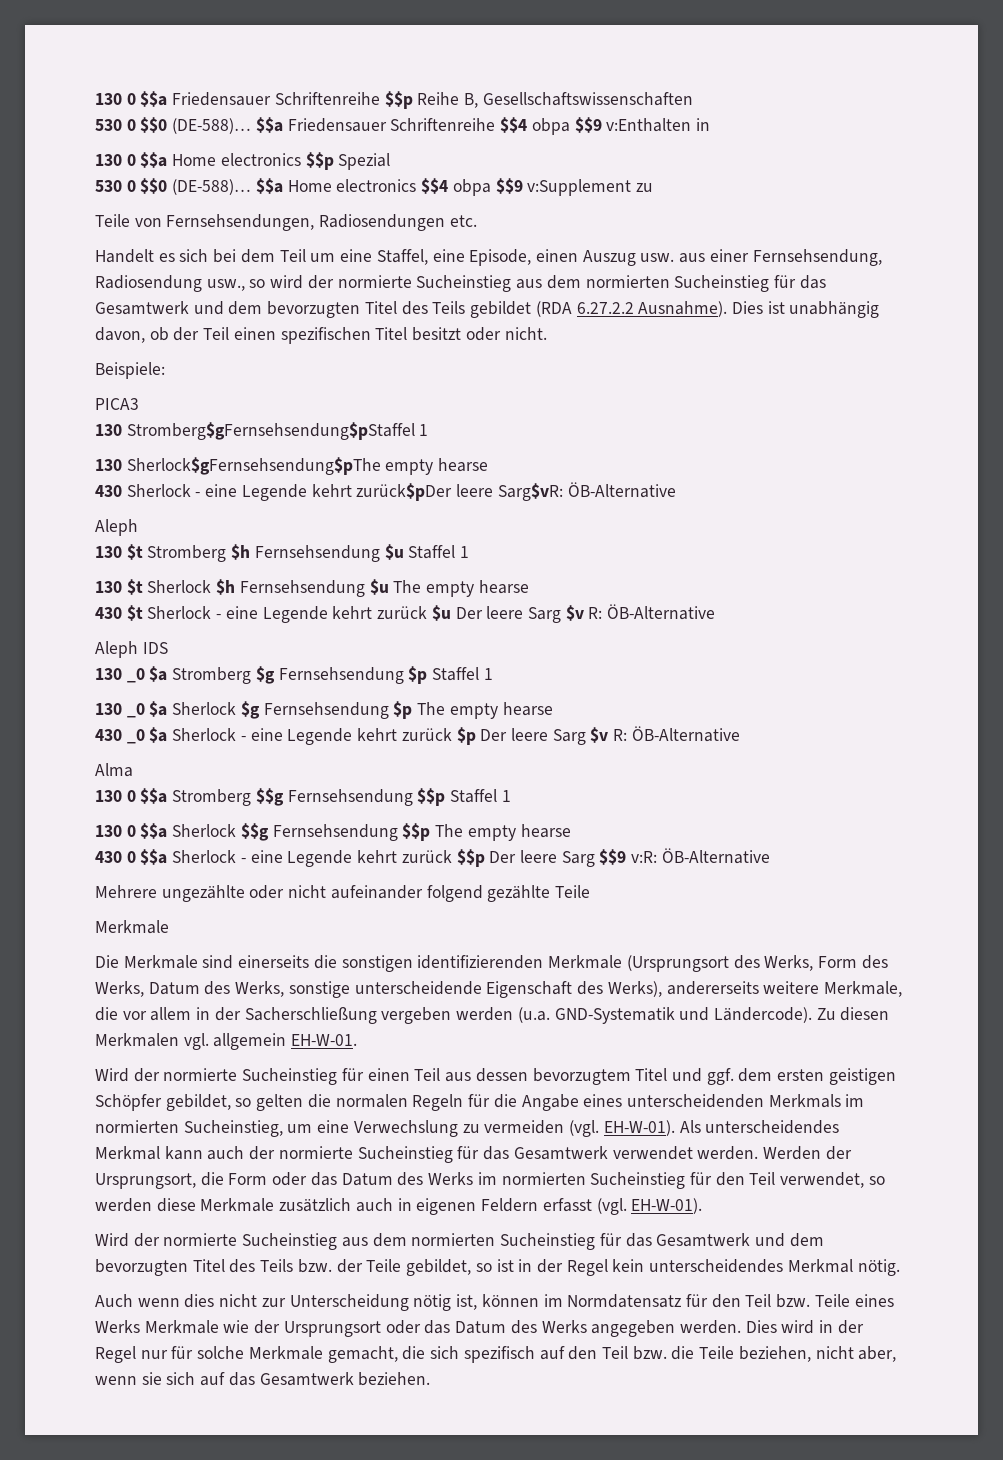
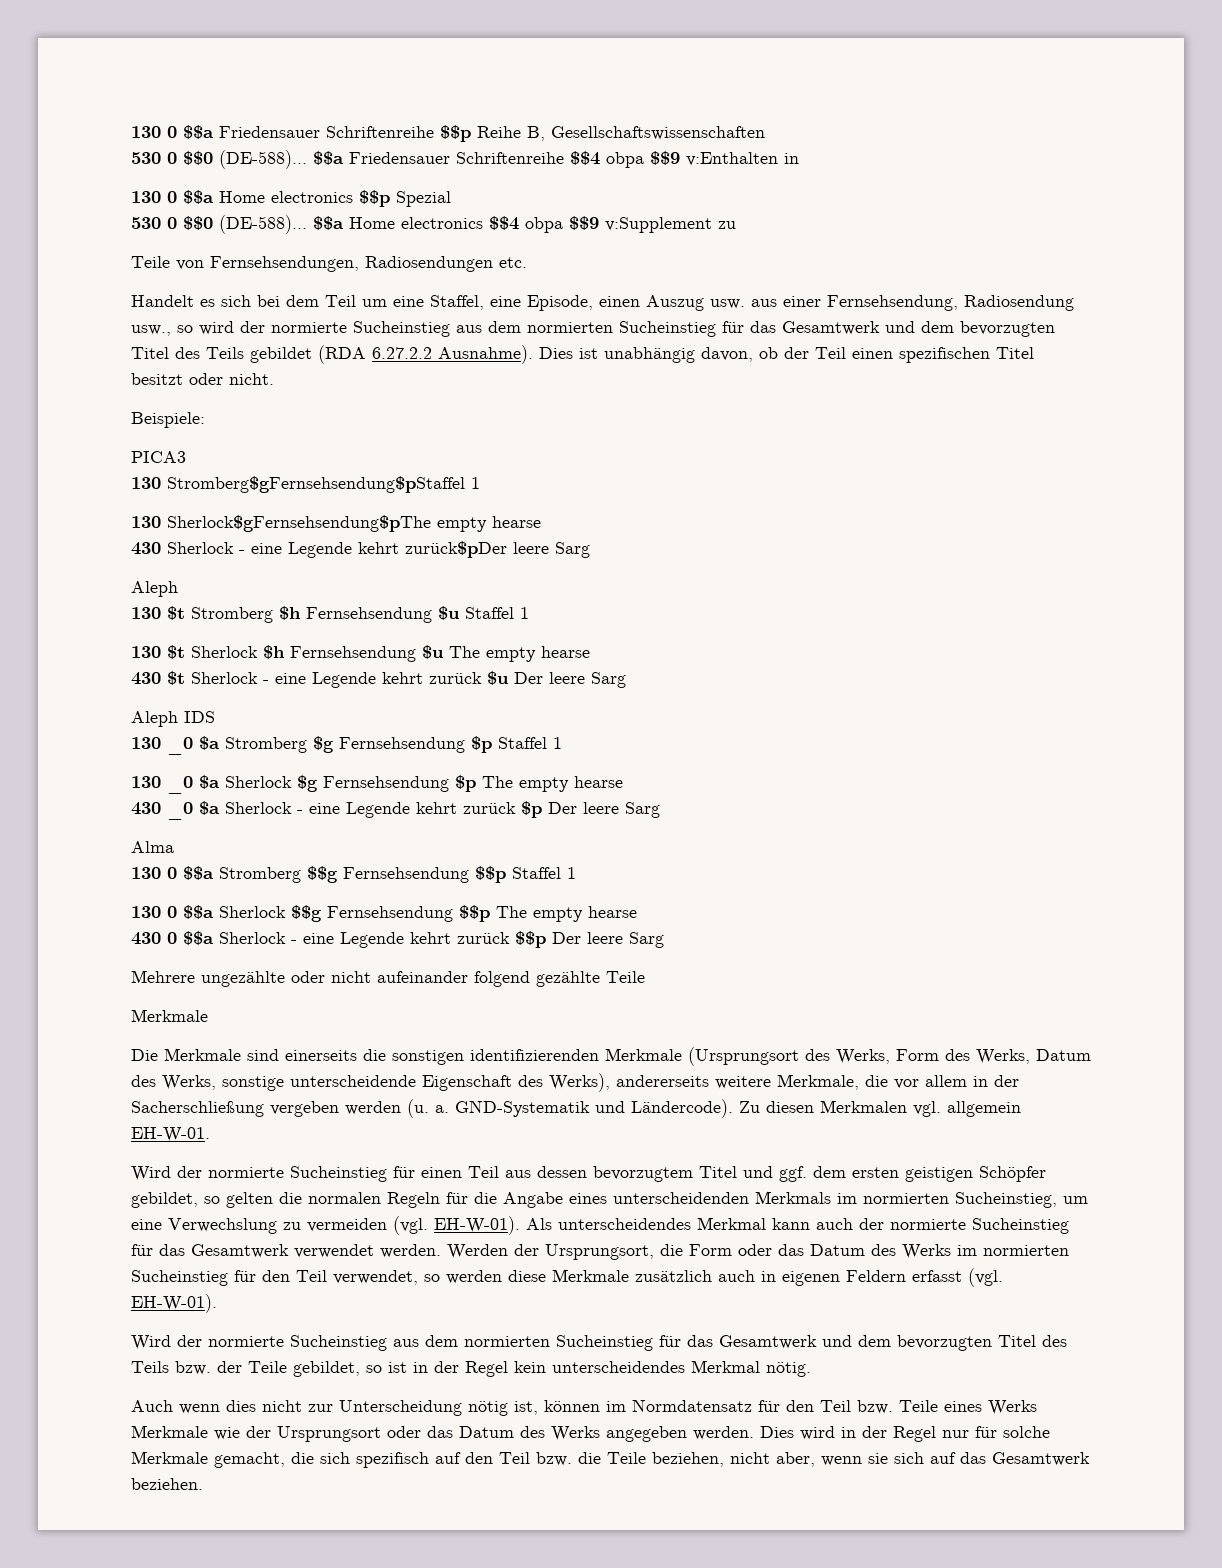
[497,482,676,501] Sarg$vR: ÖB-Alternative -> [555,542,590,558] Sarg
[565,604,716,621] $v R: ÖB-Alternative -> (626, 680) none
[590,726,740,743] $v R: ÖB-Alternative -> (660, 810) none
[599,848,770,865] $$9 v:R: ÖB-Alternative -> (664, 940) none
[517,1007,550,1023] (u.a. -> [407,1099,449,1118] (u. a.

